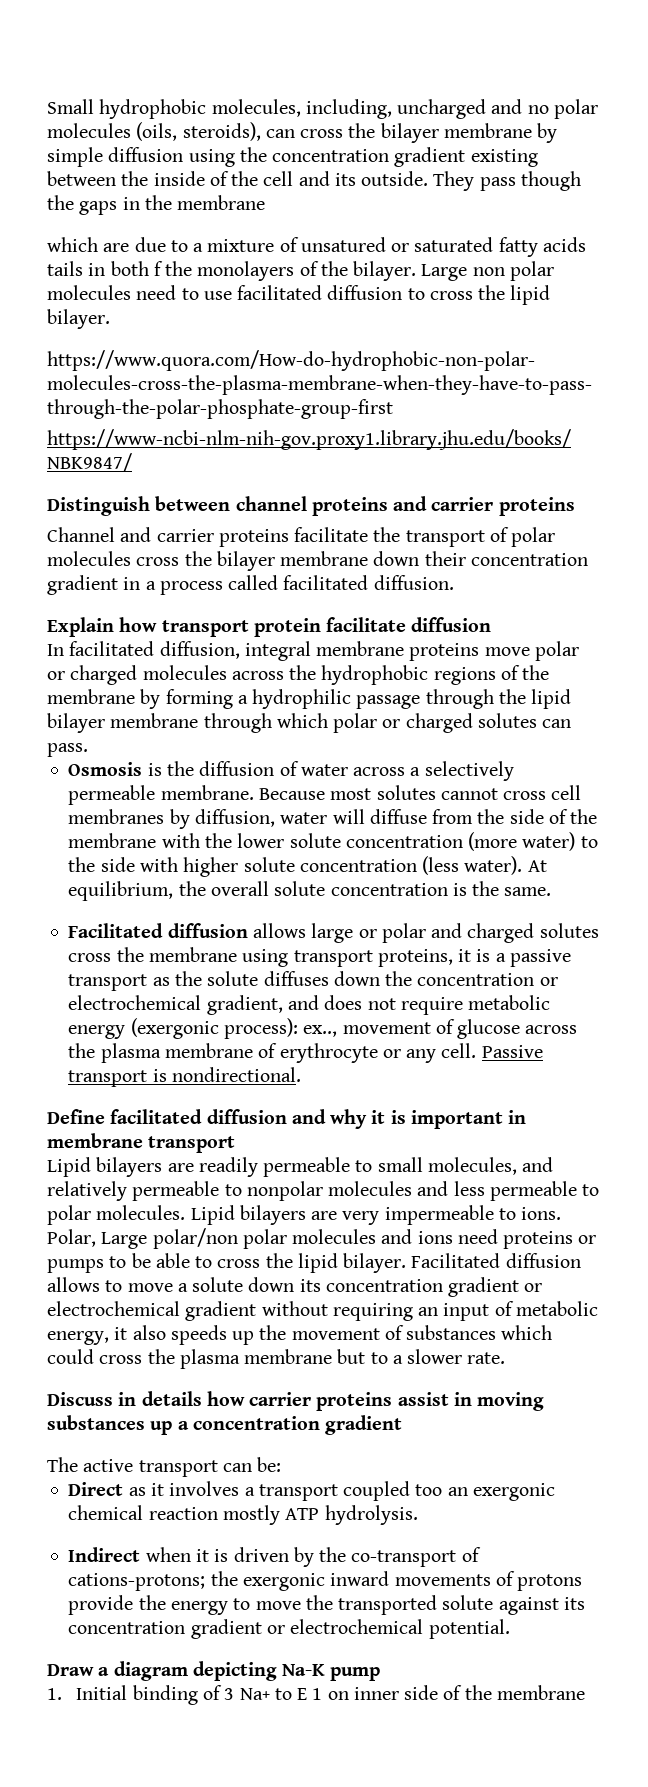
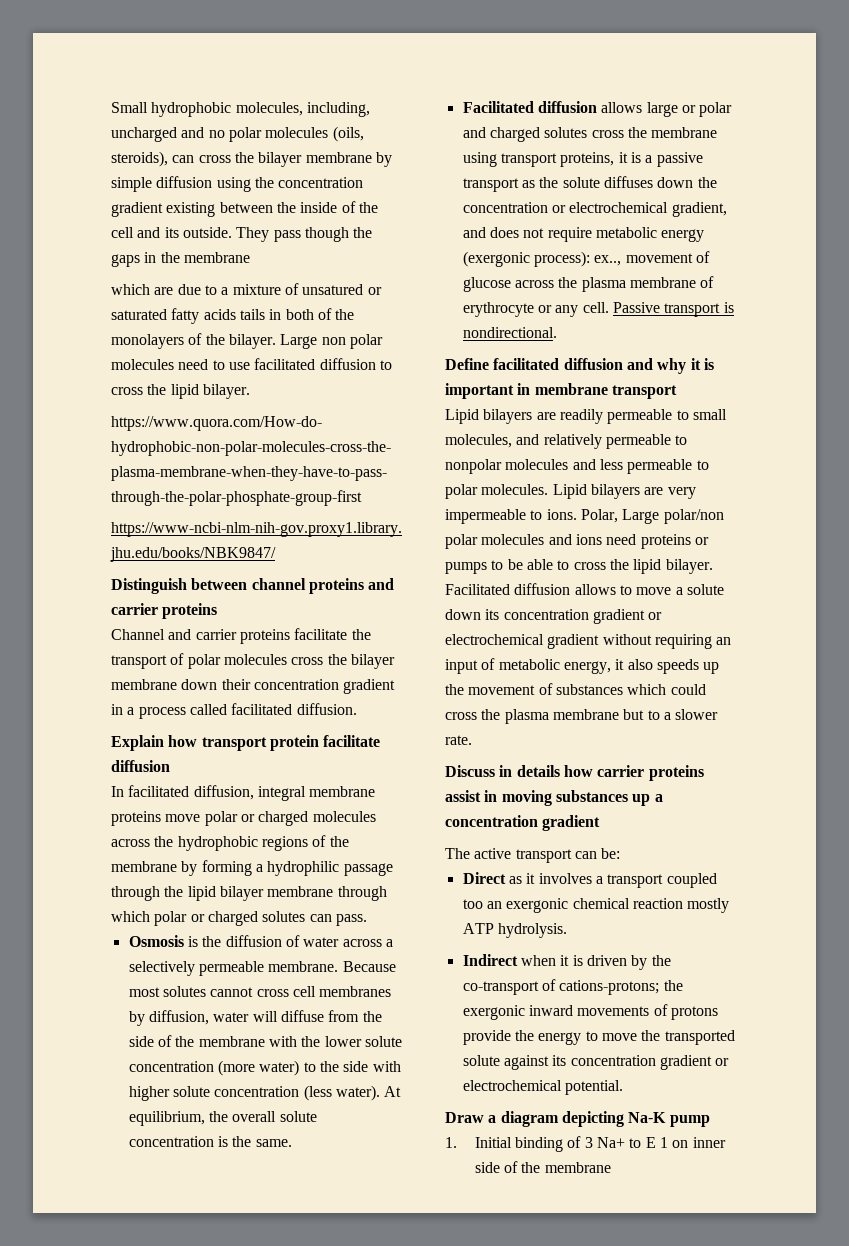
[153,261,163,276] f -> [317,308,332,320] of

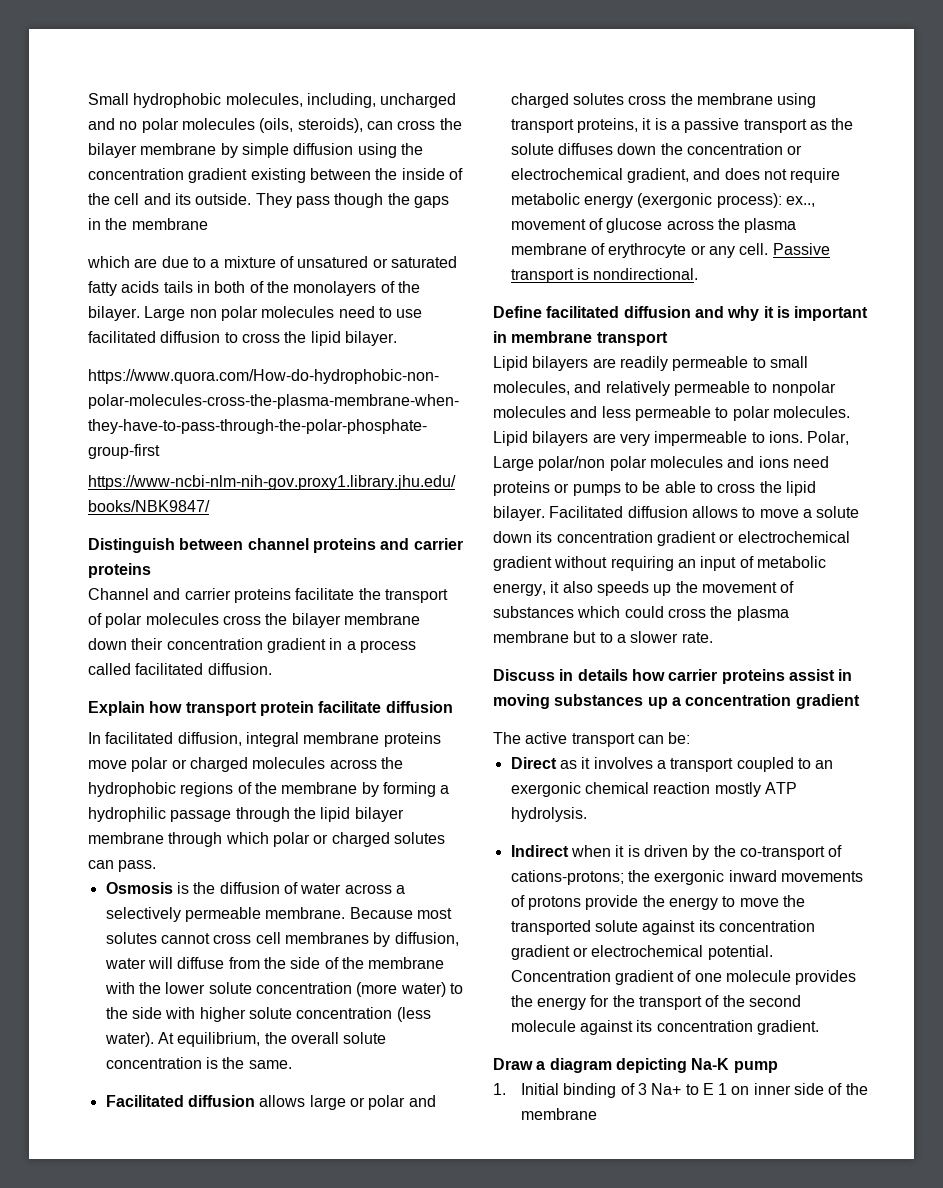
[462,899,483,909] too -> [797,758,811,769] to
(623, 1087) none -> [510,970,857,985] [510,995,801,1010] [510,1020,819,1035] Concentration gradient of one molecule provides the energy for the transport of the second molecule against its concentration gradient.

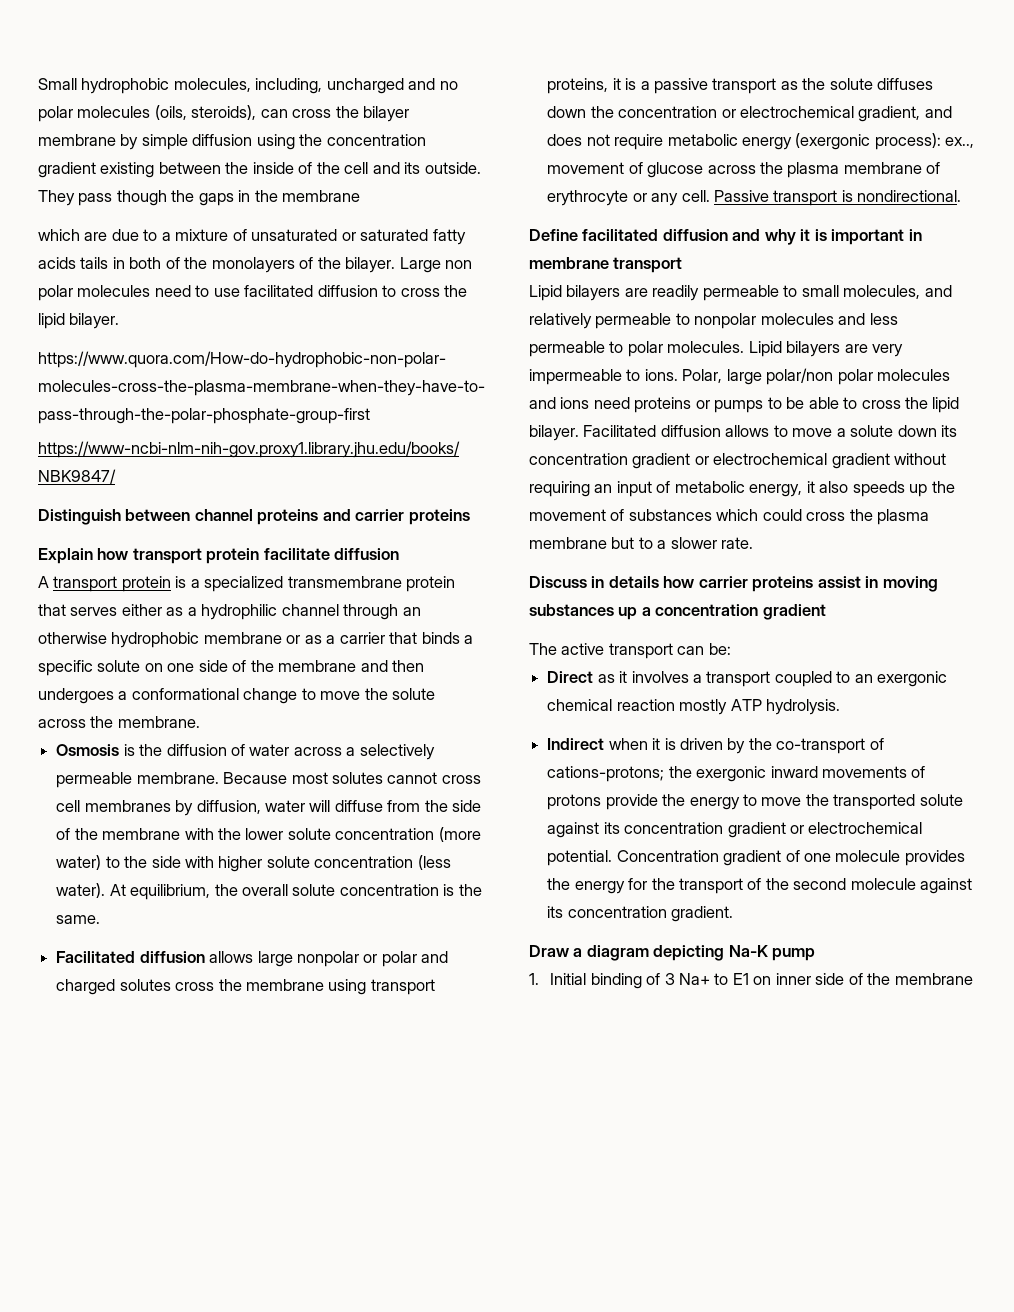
[297,256,369,268] unsatured -> [251,229,338,241] unsaturated
[88,588,448,603] [88,613,420,628] [88,638,416,653] [88,663,272,675] // Channel and carrier proteins facilitate the transport of polar molecules cross the bilayer membrane down their concentration gradient in a process called facilitated diffusion. -> (470, 517) none
[88,732,441,747] [88,757,403,772] [88,782,450,797] [88,807,404,822] [88,832,445,847] [88,860,157,872] In facilitated diffusion, integral membrane proteins move polar or charged molecules across the hydrophobic regions of the membrane by forming a hydrophilic passage through the lipid bilayer membrane through which polar or charged solutes can pass. -> [38,576,456,592] [38,604,421,620] [38,632,474,648] [38,660,425,676] [38,688,436,704] [38,716,200,728] A transport protein is a specialized transmembrane protein that serves either as a hydrophilic channel through an otherwise hydrophobic membrane or as a carrier that binds a specific solute on one side of the membrane and then undergoes a conformational change to move the solute across the membrane.
(346, 1102) none -> [296,951,359,967] nonpolar
[493,456,534,471] Large -> [726,369,762,385] large
[702,1083,728,1095] E 1 -> [732,973,749,985] E1

